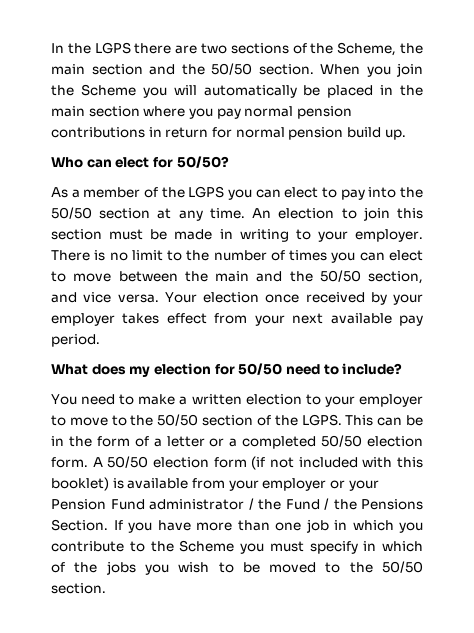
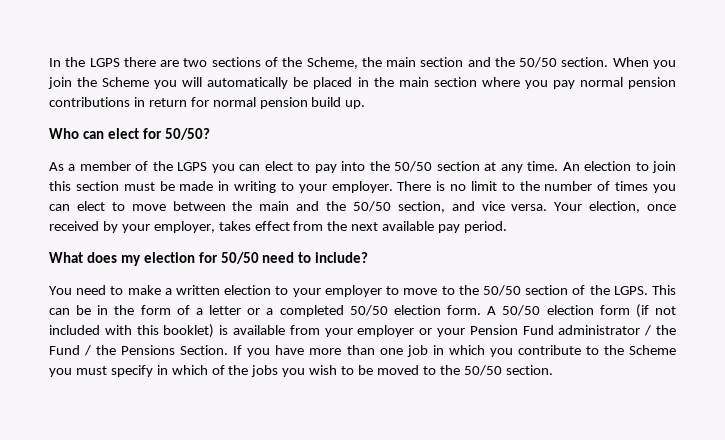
[203,292,259,303] election -> [589,201,641,213] election,
[51,313,115,326] employer -> [153,221,215,233] employer,
[254,315,285,326] your -> [327,221,348,231] the

